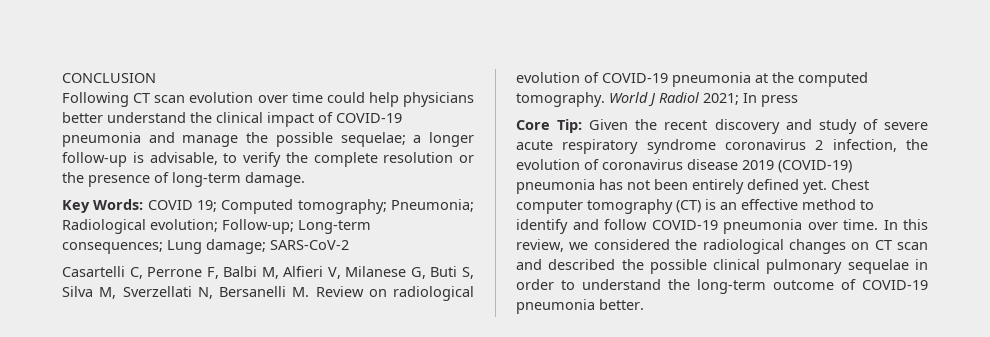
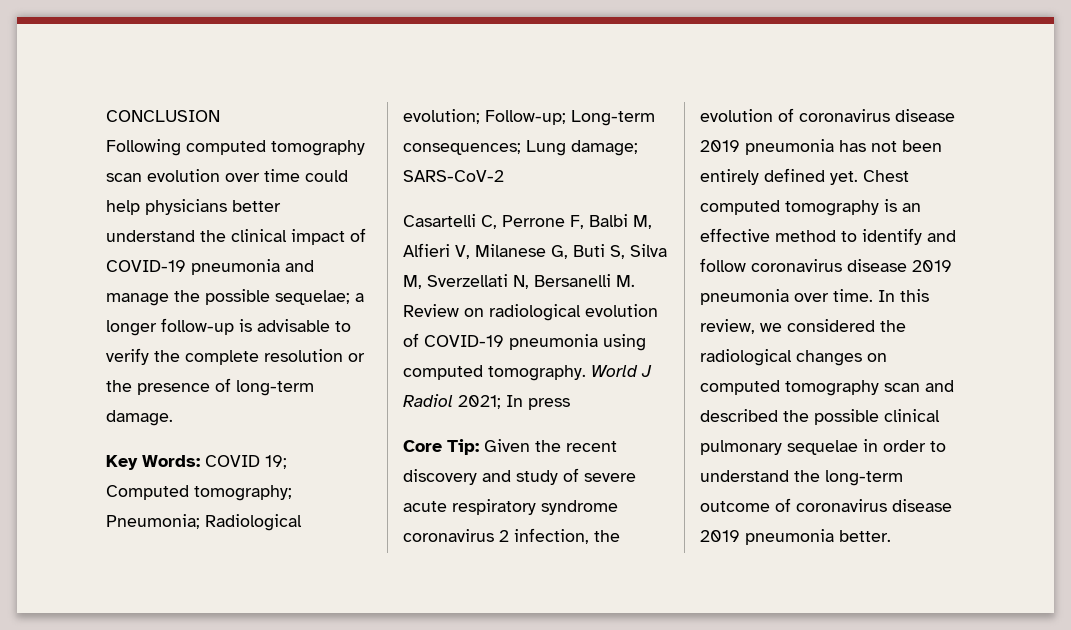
[133,93,151,103] CT -> [186,140,365,156] computed tomography
[149,152,218,165] advisable, -> [257,319,330,332] advisable
[755,72,794,83] at the -> [603,334,646,351] using
[778,160,852,173] (COVID-19) -> (740, 146) none
[516,199,701,214] computer tomography (CT) -> [700,200,879,216] computed tomography
[651,220,718,230] COVID-19 -> [751,259,952,272] coronavirus disease 2019
[874,240,892,250] CT -> [700,380,879,396] computed tomography
[862,280,928,290] COVID-19 -> [796,499,952,512] [700,530,740,542] coronavirus disease 2019

